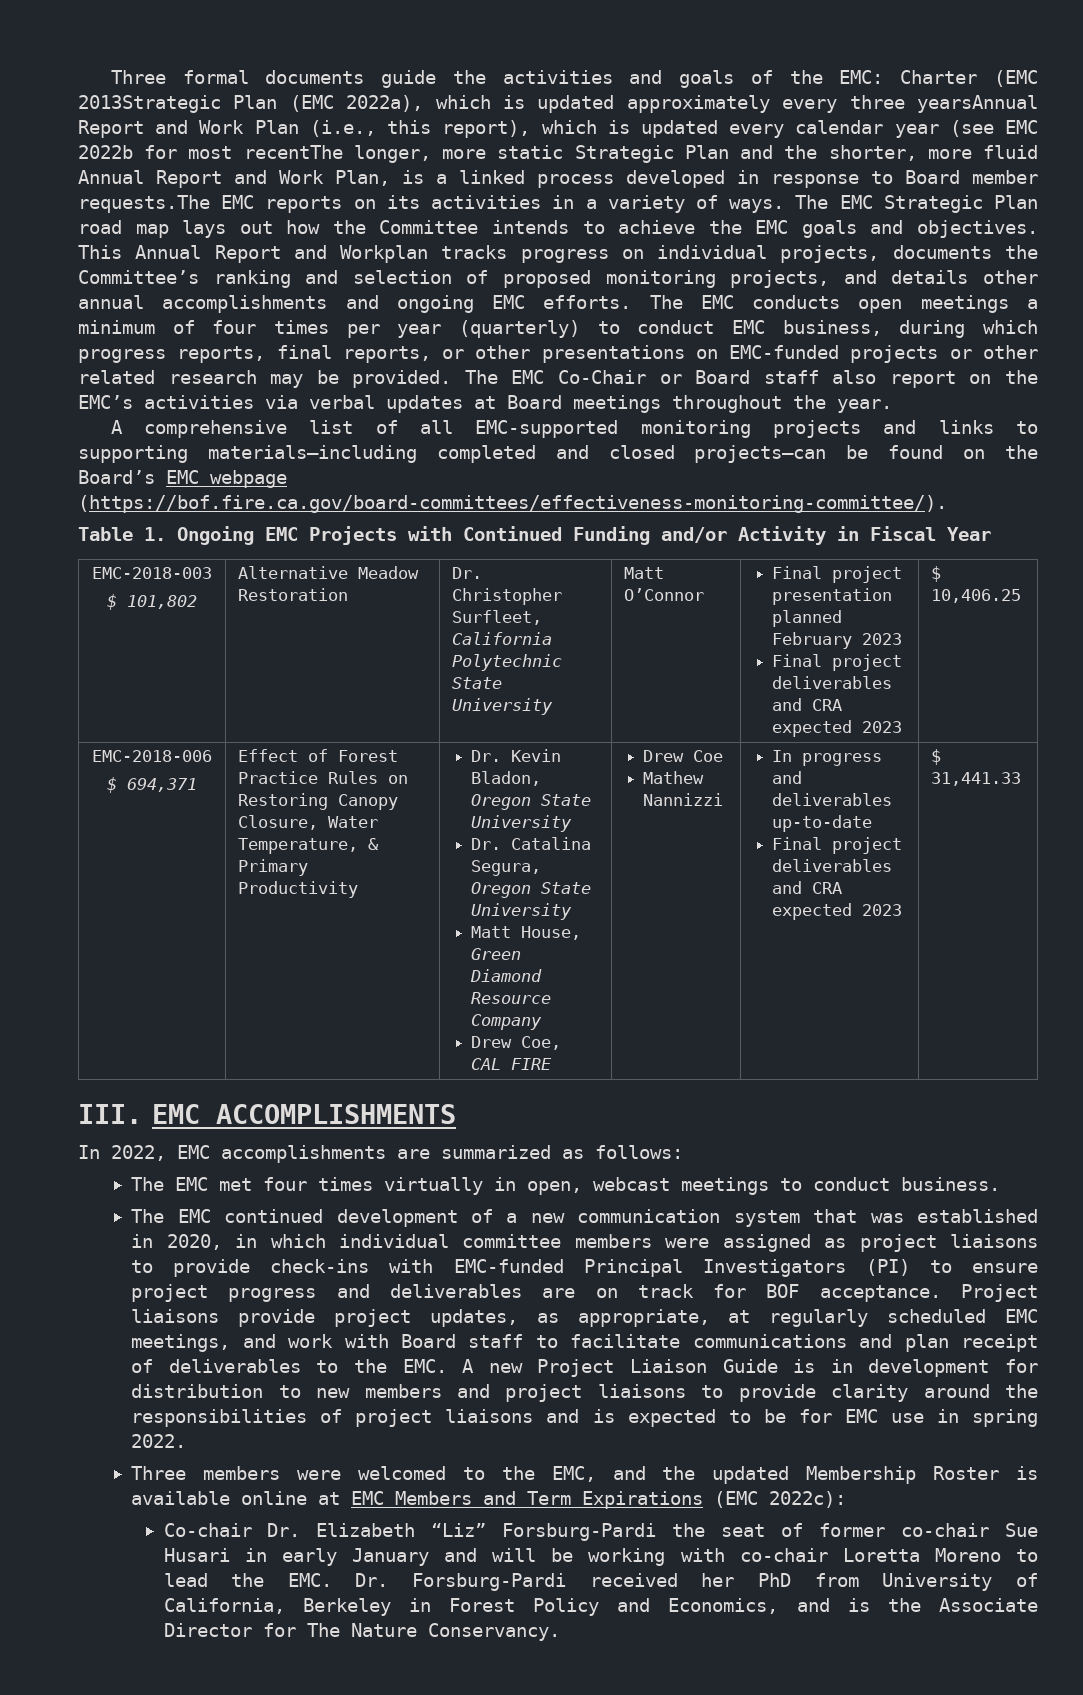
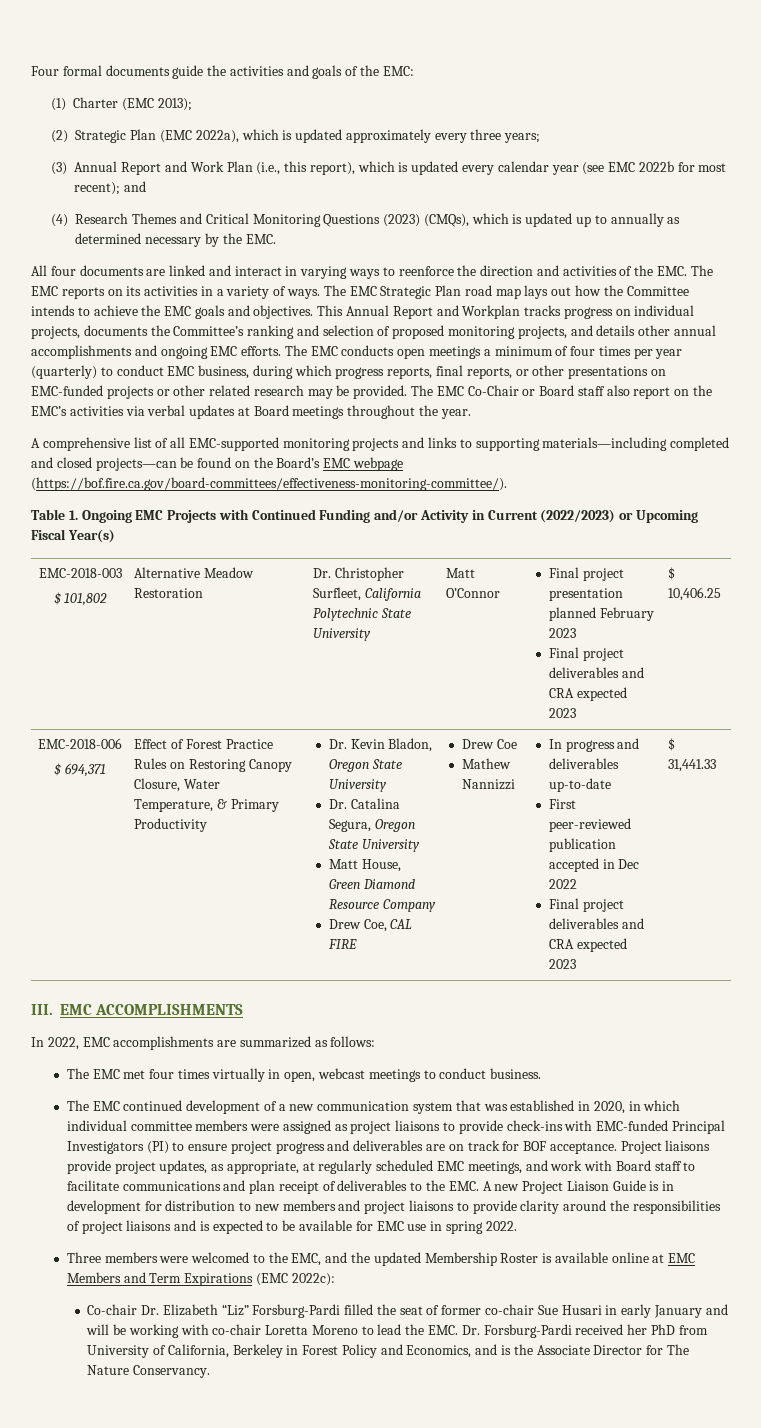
[110,70,166,84] Three -> [31,66,59,76] Four
(884, 77) none -> [51,98,67,111] // (1)
[78,95,221,113] 2013Strategic -> [157,98,192,111] [51,130,127,143] 2013); // (2) Strategic
[916,95,1038,113] yearsAnnual -> [504,133,541,143] [51,161,118,175] years; // (3) Annual
[243,145,1039,163] [78,170,1038,188] [78,195,210,213] recentThe longer, more static Strategic Plan and the shorter, more fluid Annual Report and Work Plan, is a linked process developed in response to Board member requests.The -> [74,181,147,195] [51,213,681,227] [75,233,276,247] [31,265,713,279] recent); and // (4) Research Themes and Critical Monitoring Questions (2023) (CMQs), which is updated up to annually as determined necessary by the EMC. // All four documents are linked and interact in varying ways to reenforce the direction and activities of the EMC. The
[870,526,991,541] Fiscal Year -> [487,509,698,523] [31,529,115,543] Current (2022/2023) or Upcoming Fiscal Year(s)
(873, 823) none -> [548,799,576,809] [548,818,631,832] [548,838,616,852] [548,858,640,872] [548,879,577,889] // First peer-reviewed publication accepted in Dec 2022
(786, 1416) none -> [299,1220,353,1231] available
(657, 1532) none -> [344,1304,374,1315] filled

